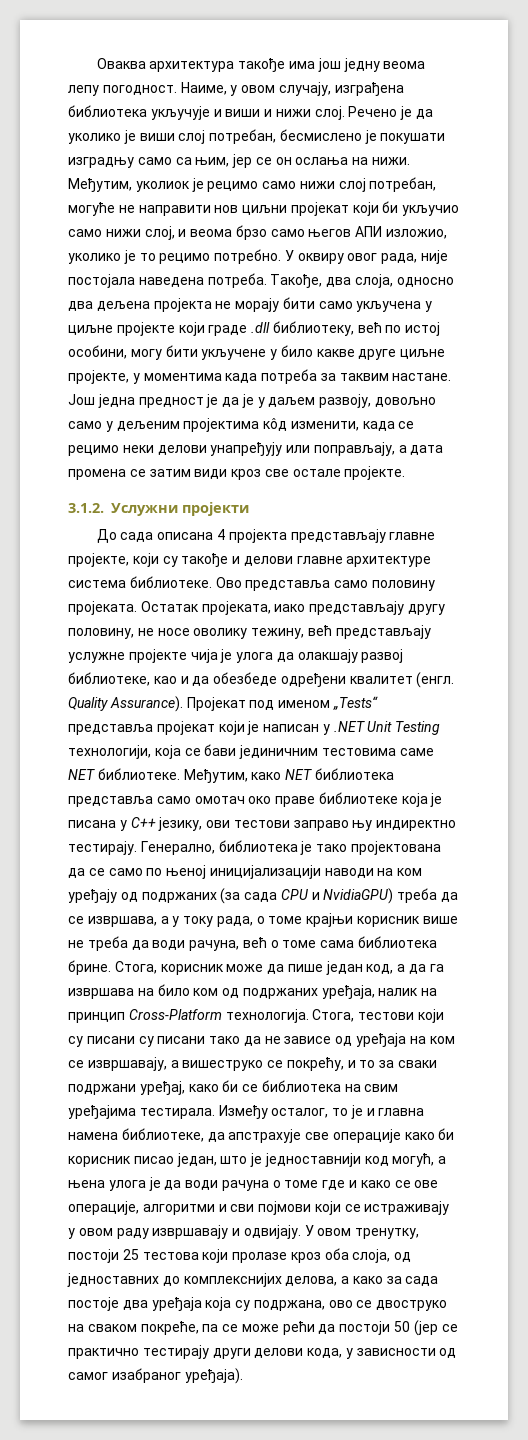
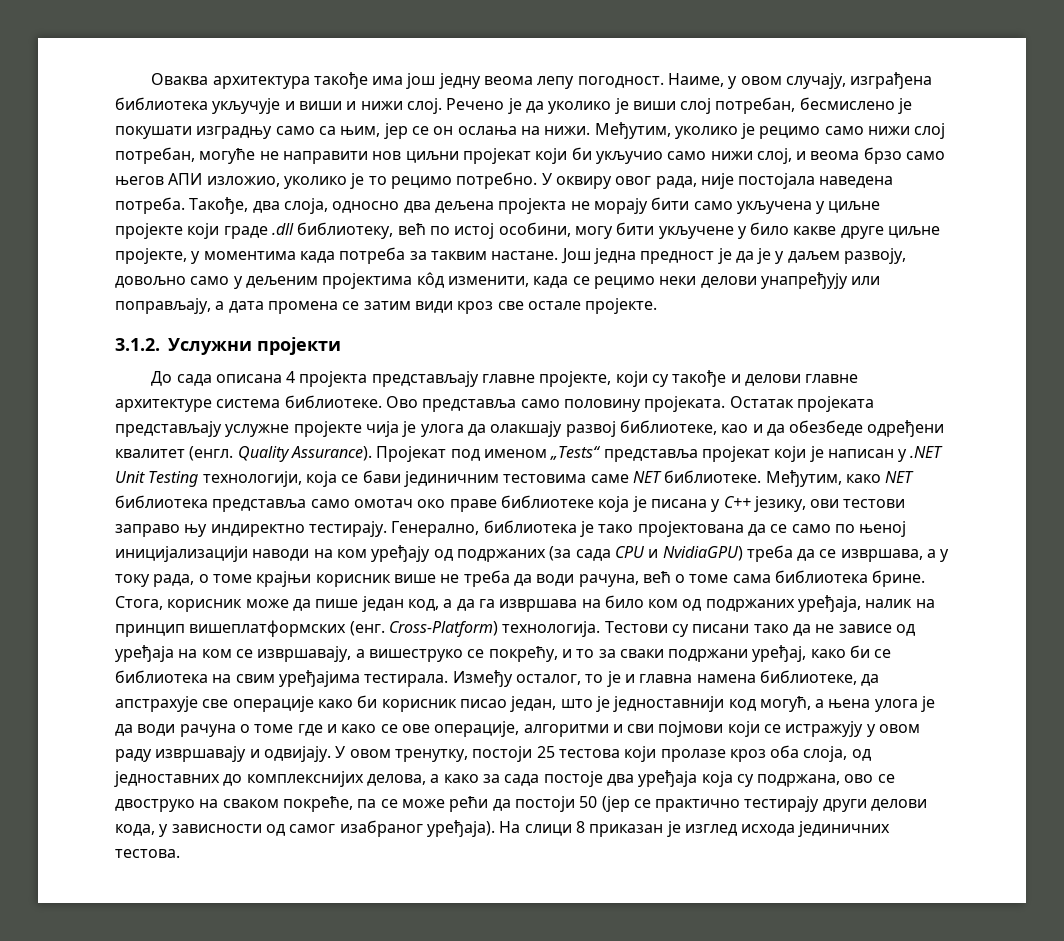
[135,181,190,192] уколиок -> [674,126,738,139] уколико
[201,601,445,615] [68,625,332,639] пројеката, иако представљају другу половину, не носе оволику тежину, већ -> [796,396,874,412] пројеката
[128,1009,444,1023] [68,1036,135,1047] Cross-Platform технологија. Стога, тестови који су писани -> [189,620,668,637] вишеплатформских (енг. Cross-Platform) технологија. Тестови
[364,1201,450,1215] истраживају -> [785,721,864,737] истражују
(243, 1376) none -> [499,821,891,837] [115,849,180,858] На слици 8 приказан је изглед исхода јединичних тестова.

